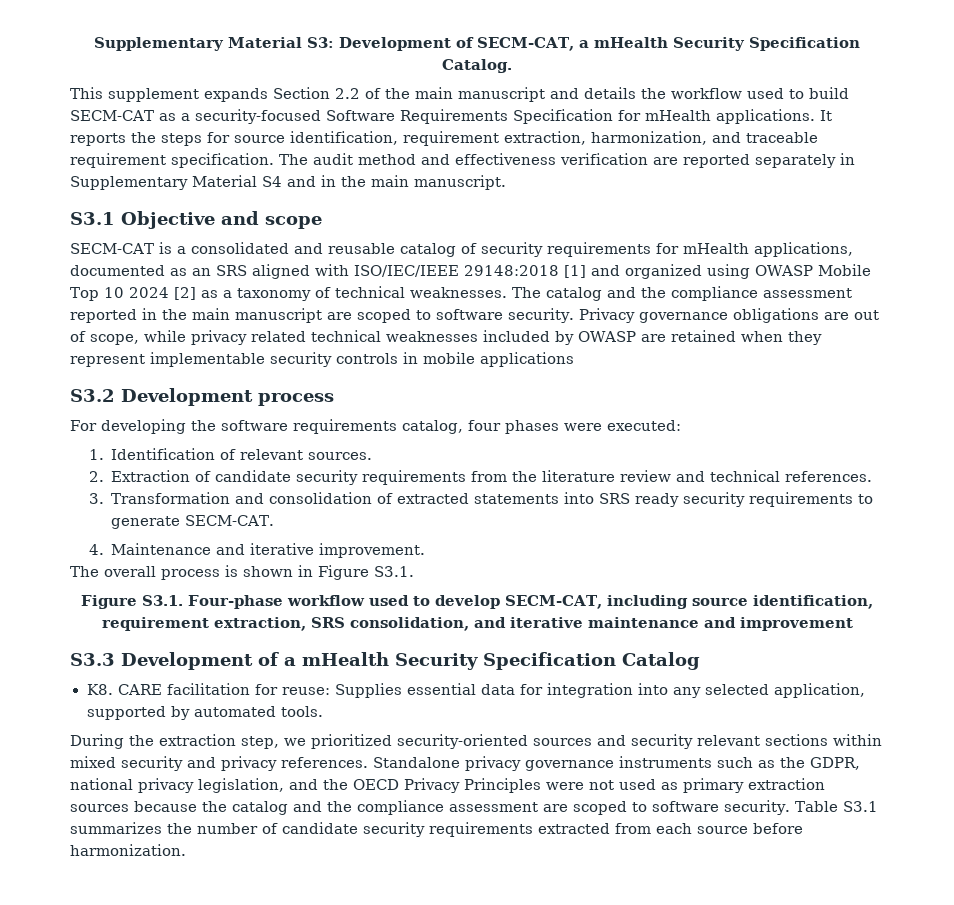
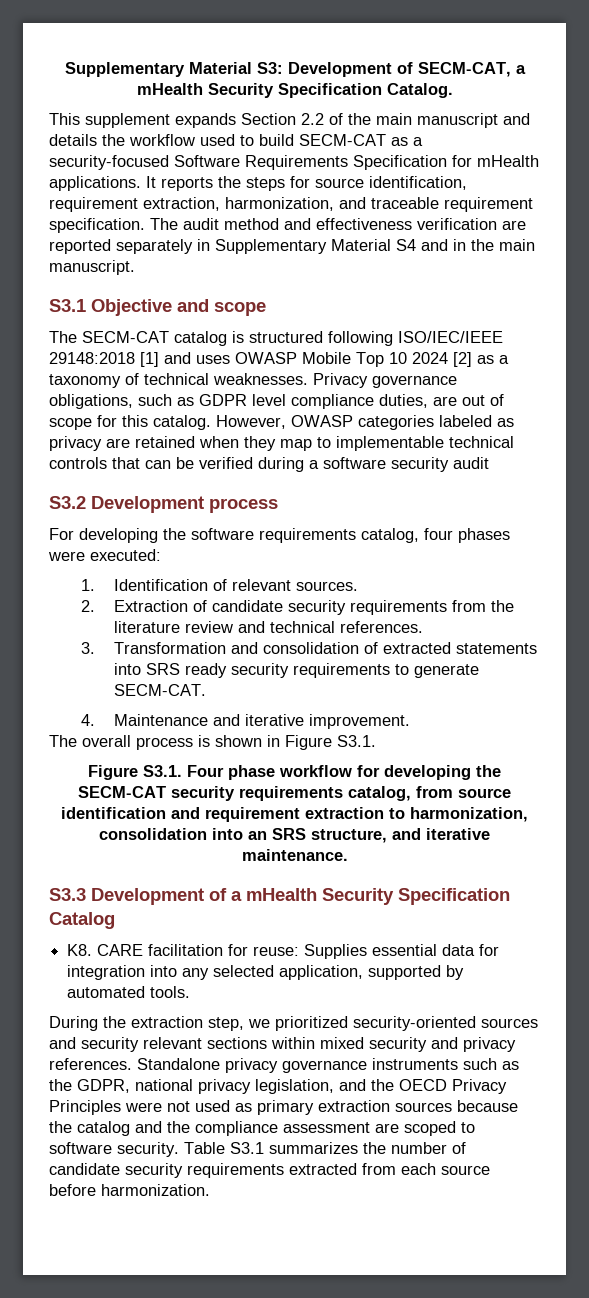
[70,242,853,257] [70,264,349,279] SECM-CAT is a consolidated and reusable catalog of security requirements for mHealth applications, documented as an SRS aligned with -> [49,331,393,346] The SECM-CAT catalog is structured following
[625,264,750,279] organized using -> [196,355,230,364] uses
[511,286,852,301] [70,308,879,323] [70,330,822,345] [70,352,574,367] The catalog and the compliance assessment reported in the main manuscript are scoped to software security. Privacy governance obligations are out of scope, while privacy related technical weaknesses included by OWASP are retained when they represent implementable security controls in mobile applications -> [313,373,457,388] [49,394,504,409] [49,415,514,430] [49,436,514,451] [49,457,489,472] Privacy governance obligations, such as GDPR level compliance duties, are out of scope for this catalog. However, OWASP categories labeled as privacy are retained when they map to implementable technical controls that can be verified during a software security audit
[188,595,873,609] [101,617,853,631] Four-phase workflow used to develop SECM-CAT, including source identification, requirement extraction, SRS consolidation, and iterative maintenance and improvement -> [187,765,501,780] [78,786,511,801] [61,807,528,822] [99,828,490,843] [241,849,348,861] Four phase workflow for developing the SECM-CAT security requirements catalog, from source identification and requirement extraction to harmonization, consolidation into an SRS structure, and iterative maintenance.

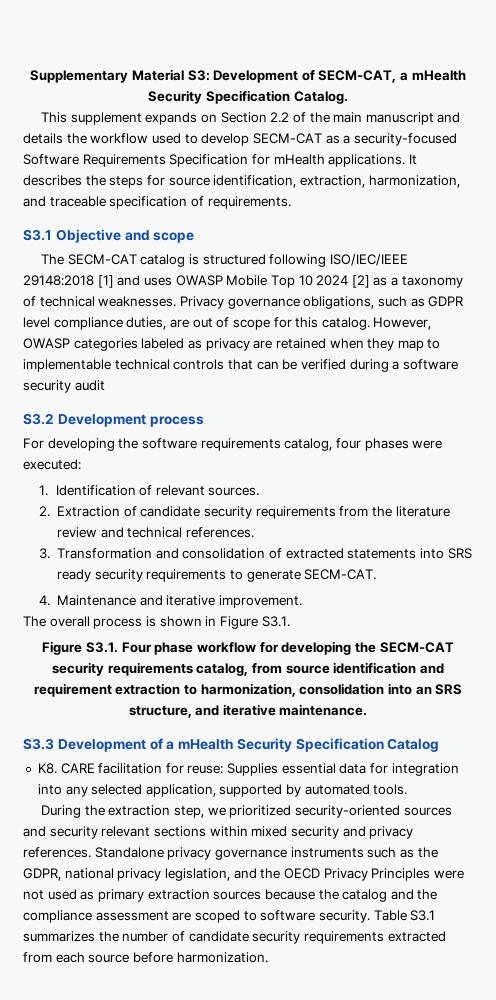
(236, 120) none -> [200,114,217,123] on
[259,134,294,146] build -> [201,133,250,146] develop
[161,177,213,191] reports -> [23,175,82,186] describes
[49,197,138,212] requirement -> (297, 181) none
[444,197,533,212] [49,218,526,233] [49,239,535,254] [49,260,135,275] requirement specification. The audit method and effectiveness verification are reported separately in Supplementary Material S4 and in the main manuscript. -> [109,196,291,209] specification of requirements.

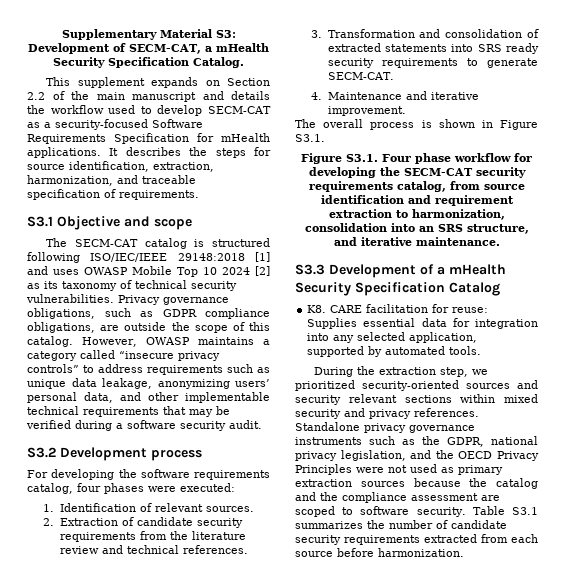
[391,277,399,286] a -> [44,281,58,289] its
[98,296,177,307] weaknesses. -> [191,281,237,291] [26,294,114,303] security vulnerabilities.
[23,317,432,330] [23,338,441,351] [23,359,279,372] level compliance duties, are out of scope for this catalog. However, OWASP categories labeled as privacy are retained when they map to implementable technical controls that can -> [205,308,270,319] [27,322,270,333] [27,336,270,347] [27,350,220,361] [27,364,270,375] [27,378,270,389] [27,392,270,403] [27,406,213,417] compliance obligations, are outside the scope of this catalog. However, OWASP maintains a category called “insecure privacy controls” to address requirements such as unique data leakage, anonymizing users’ personal data, and other implementable technical requirements that may
[74,380,105,391] audit -> [229,420,262,429] audit.

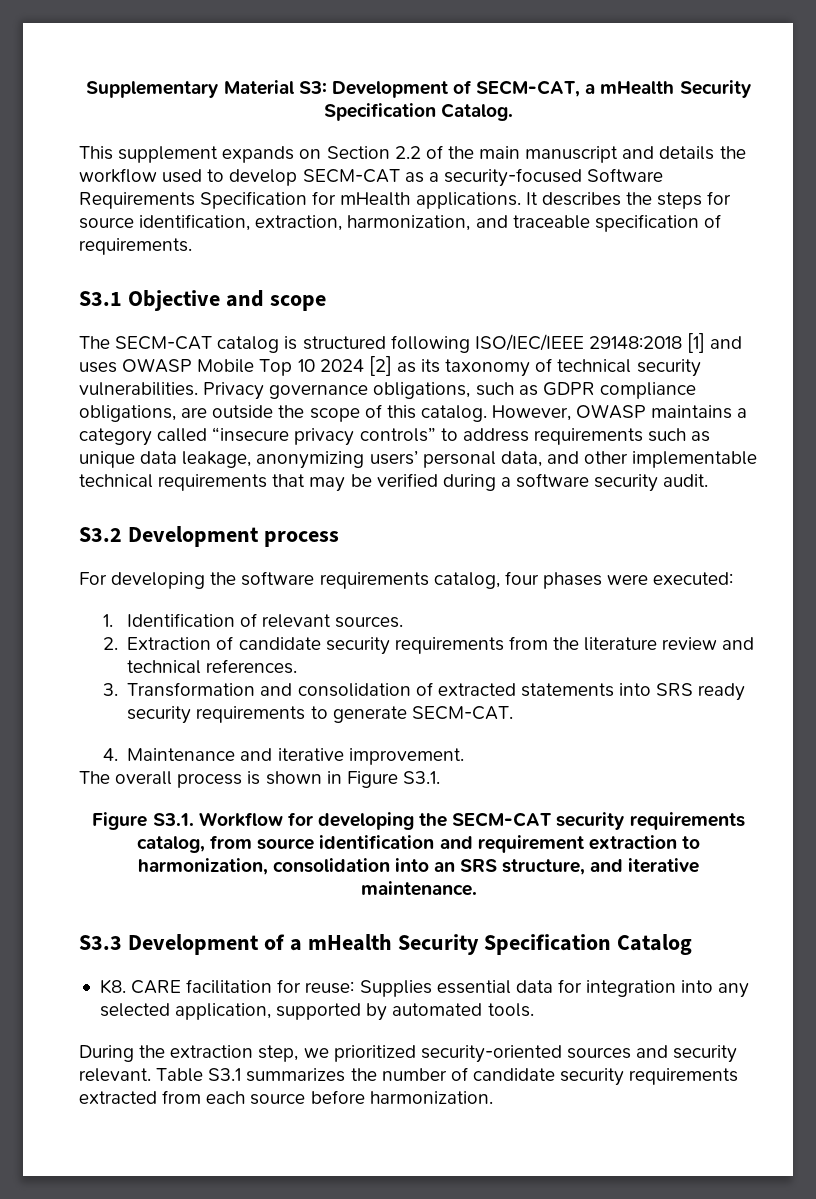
[382,153,511,164] Four phase workflow -> [198,812,283,827] Workflow
[348,394,538,403] [295,408,479,419] [295,422,475,433] [295,436,538,447] [295,450,539,461] [295,464,503,475] [295,478,538,489] [295,492,500,503] [295,506,466,517] relevant sections within mixed security and privacy references. Standalone privacy governance instruments such as the GDPR, national privacy legislation, and the OECD Privacy Principles were not used as primary extraction sources because the catalog and the compliance assessment are scoped to software security. -> [79,1068,151,1082] relevant.

